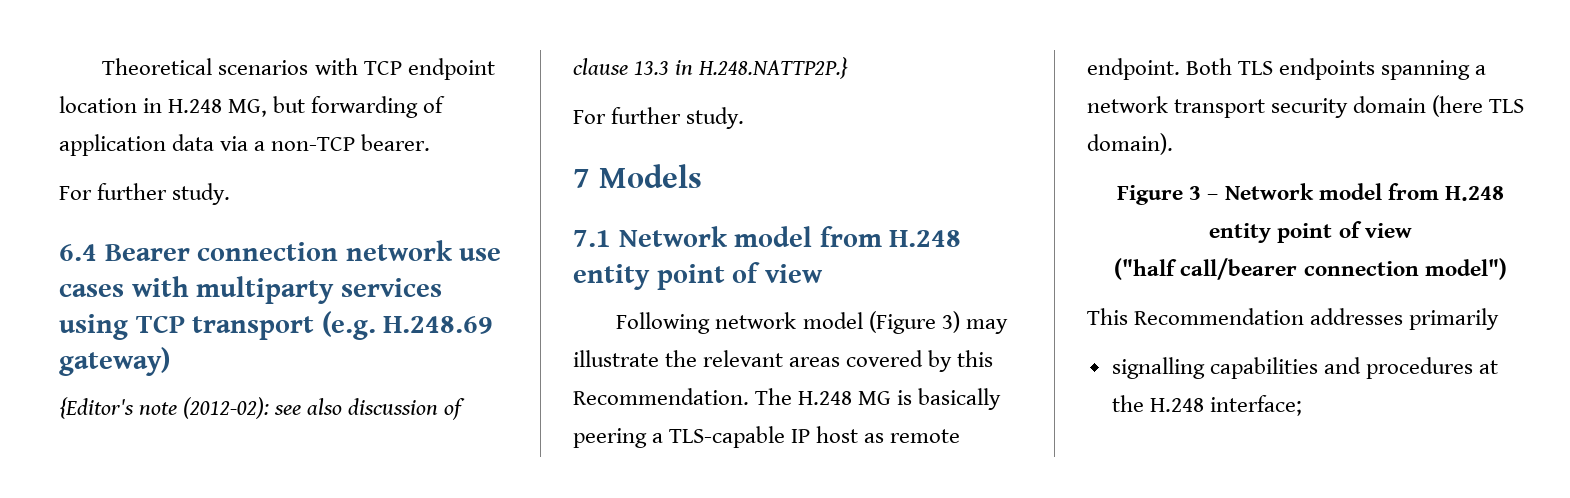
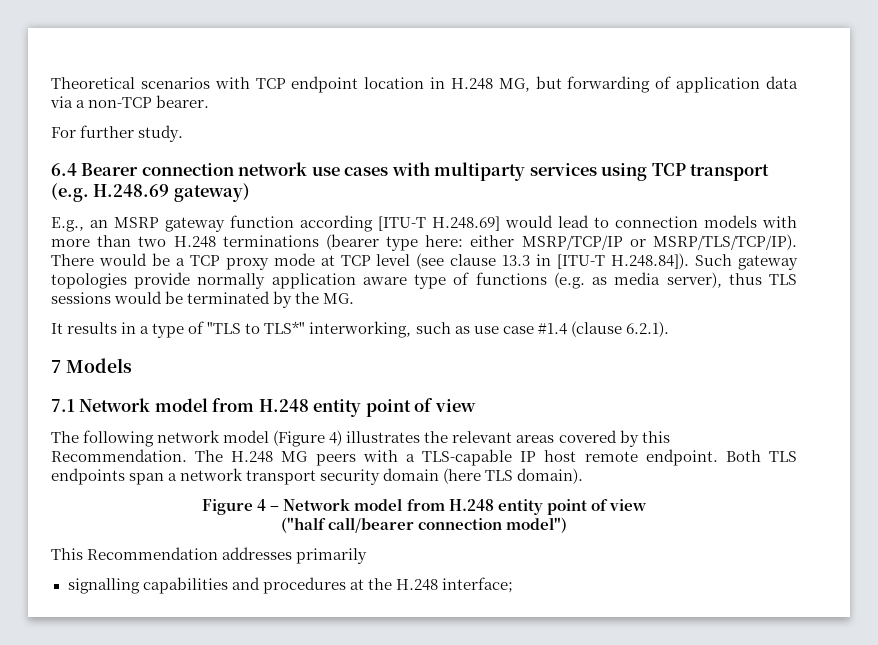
[59,397,466,420] [573,57,849,79] [573,107,745,129] {Editor's note (2012-02): see also discussion of clause 13.3 in H.248.NATTP2P.} // For further study. -> [51,215,797,232] [51,234,798,251] [51,253,799,270] [51,272,798,289] [51,291,355,308] [51,321,669,338] E.g., an MSRP gateway function according [ITU-T H.248.69] would lead to connection models with more than two H.248 terminations (bearer type here: either MSRP/TCP/IP or MSRP/TLS/TCP/IP). There would be a TCP proxy mode at TCP level (see clause 13.3 in [ITU-T H.248.84]). Such gateway topologies provide normally application aware type of functions (e.g. as media server), thus TLS sessions would be terminated by the MG. // It results in a type of "TLS to TLS*" interworking, such as use case #1.4 (clause 6.2.1).
[616,312,711,334] Following -> [51,430,155,447] The following
[941,311,1008,334] [573,350,659,367] 3) may illustrate -> [329,430,421,446] 4) illustrates
[897,388,1002,410] [573,428,647,448] is basically peering -> [315,450,398,466] peers with
[864,433,885,443] as -> (577, 456) none
[1381,60,1471,80] spanning -> [129,473,165,485] span
[1189,186,1202,200] 3 -> [257,499,267,511] 4

